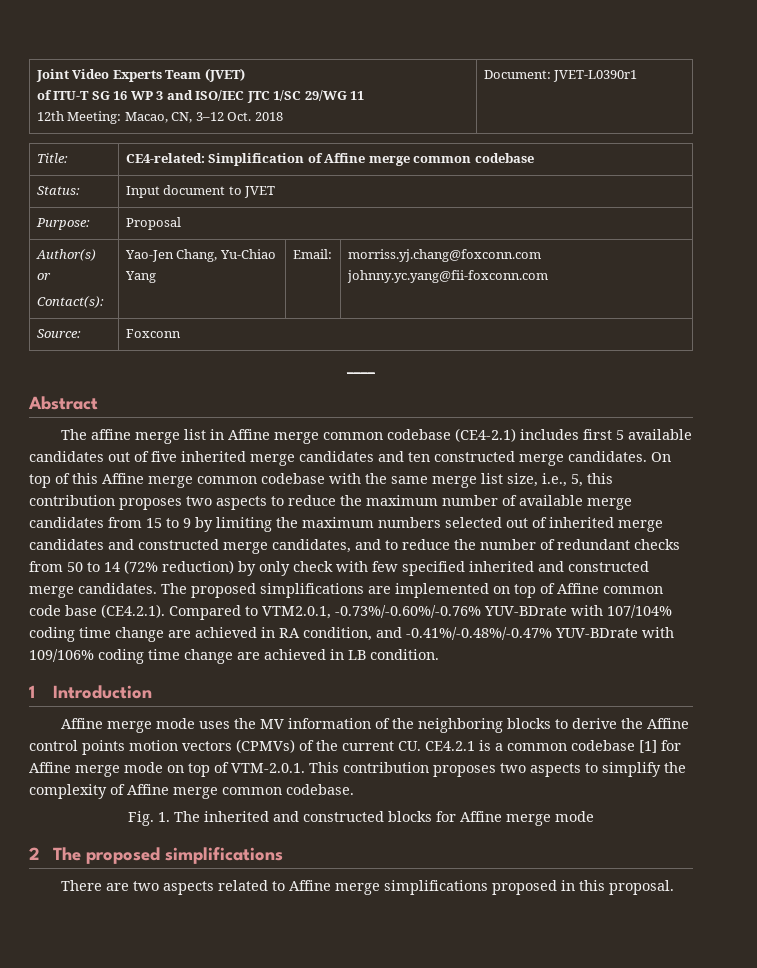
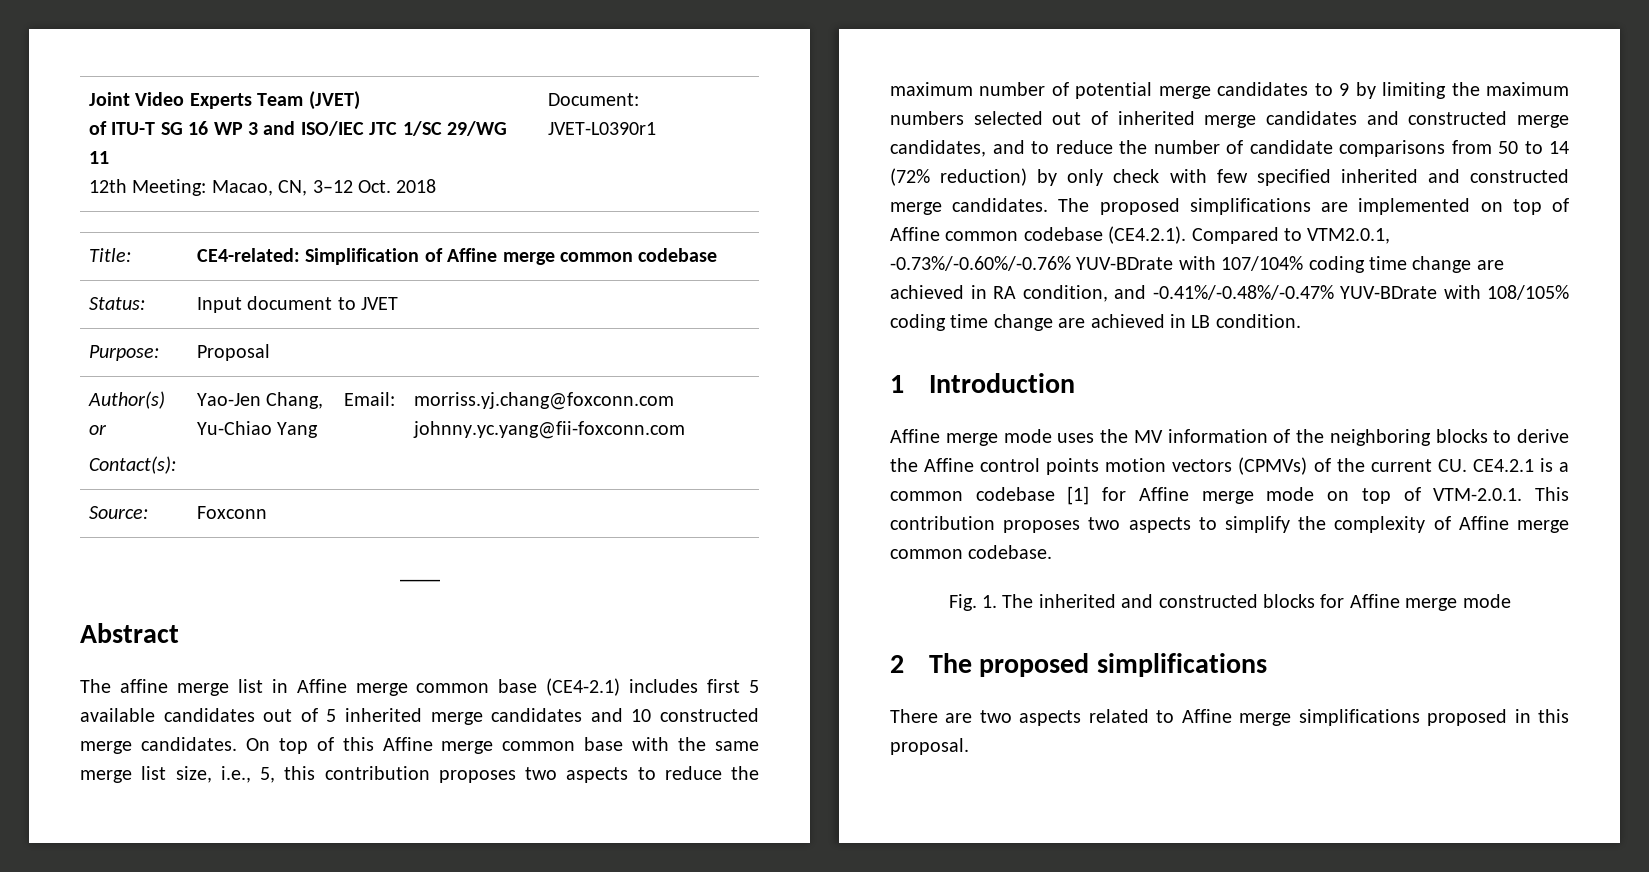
[386,429,451,440] codebase -> [498,679,538,693] base
[151,451,430,466] five inherited merge candidates and ten -> [326,708,652,725] 5 inherited merge candidates and 10
[261,473,325,484] codebase -> [584,737,624,751] base
[519,495,632,510] [29,517,162,528] available merge candidates from 15 -> [1075,82,1309,99] potential merge candidates
[557,539,680,550] redundant checks -> [1249,140,1445,157] candidate comparisons
[29,605,97,616] code base -> [1023,227,1103,241] codebase
[29,649,94,662] 109/106% -> [1487,285,1569,300] 108/105%

